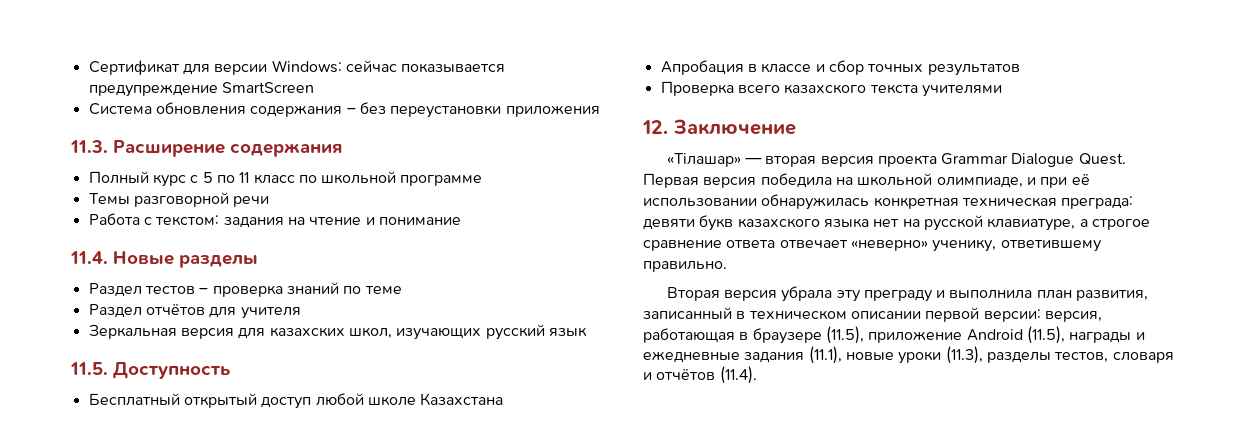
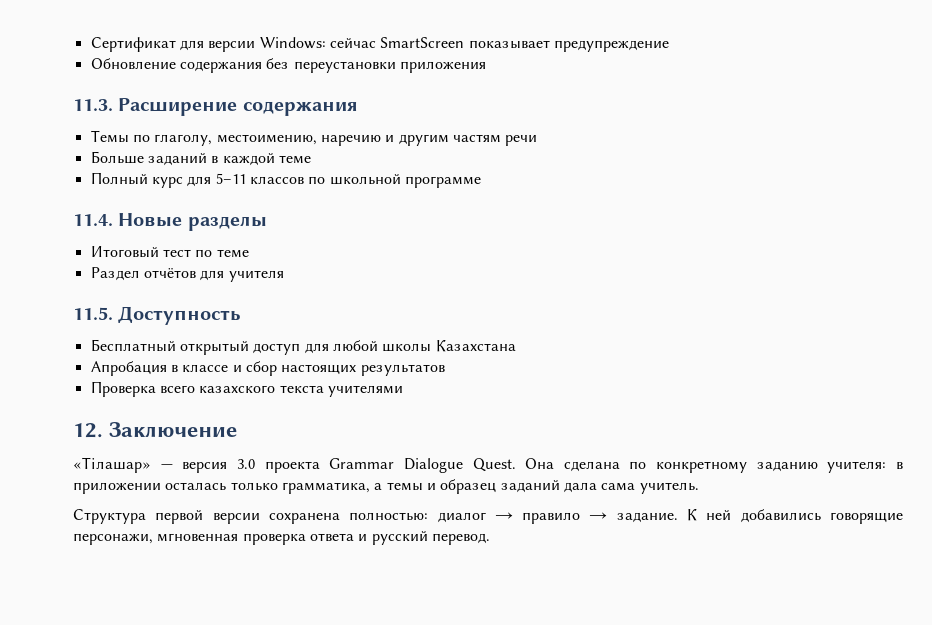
[401,63,506,73] показывается -> [380,37,550,49] SmartScreen показывает
[221,82,314,93] [88,102,356,117] SmartScreen // Система обновления содержания – -> [90,58,262,73] // Обновление содержания
[88,171,483,187] [88,192,270,207] [88,213,461,228] [70,251,258,268] [88,282,339,297] Полный курс с 5 по 11 класс по школьной программе // Темы разговорной речи // Работа с текстом: задания на чтение и понимание // 11.4. Новые разделы // Раздел тестов – проверка знаний -> [90,130,538,146] [90,151,311,166] [90,172,481,188] [73,213,267,231] [90,246,191,258] Темы по глаголу, местоимению, наречию и другим частям речи // Больше заданий в каждой теме // Полный курс для 5–11 классов по школьной программе // 11.4. Новые разделы // Итоговый тест
[88,324,587,340] // Зеркальная версия для казахских школ, изучающих русский язык -> (284, 276) none
[314,393,416,406] любой школе -> [304,340,432,354] для любой школы
[867,64,924,72] точных -> [281,364,357,375] настоящих
[765,156,874,167] вторая версия -> [182,459,255,473] версия 3.0
[643,173,1090,188] [643,194,1134,210] [643,215,1150,231] [643,239,1102,252] [643,261,727,272] [666,286,1149,302] [643,307,1102,322] [643,326,1145,344] [643,346,1174,364] [643,366,757,384] Первая версия победила на школьной олимпиаде, и при её использовании обнаружилась конкретная техническая преграда: девяти букв казахского языка нет на русской клавиатуре, а строгое сравнение ответа отвечает «неверно» ученику, ответившему правильно. // Вторая версия убрала эту преграду и выполнила план развития, записанный в техническом описании первой версии: версия, работающая в браузере (11.5), приложение Android (11.5), награды и ежедневные задания (11.1), новые уроки (11.3), разделы тестов, словаря и отчётов (11.4). -> [525,458,903,473] [73,479,699,494] [73,509,903,524] [73,531,490,545] Она сделана по конкретному заданию учителя: в приложении осталась только грамматика, а темы и образец заданий дала сама учитель. // Структура первой версии сохранена полностью: диалог → правило → задание. К ней добавились говорящие персонажи, мгновенная проверка ответа и русский перевод.

